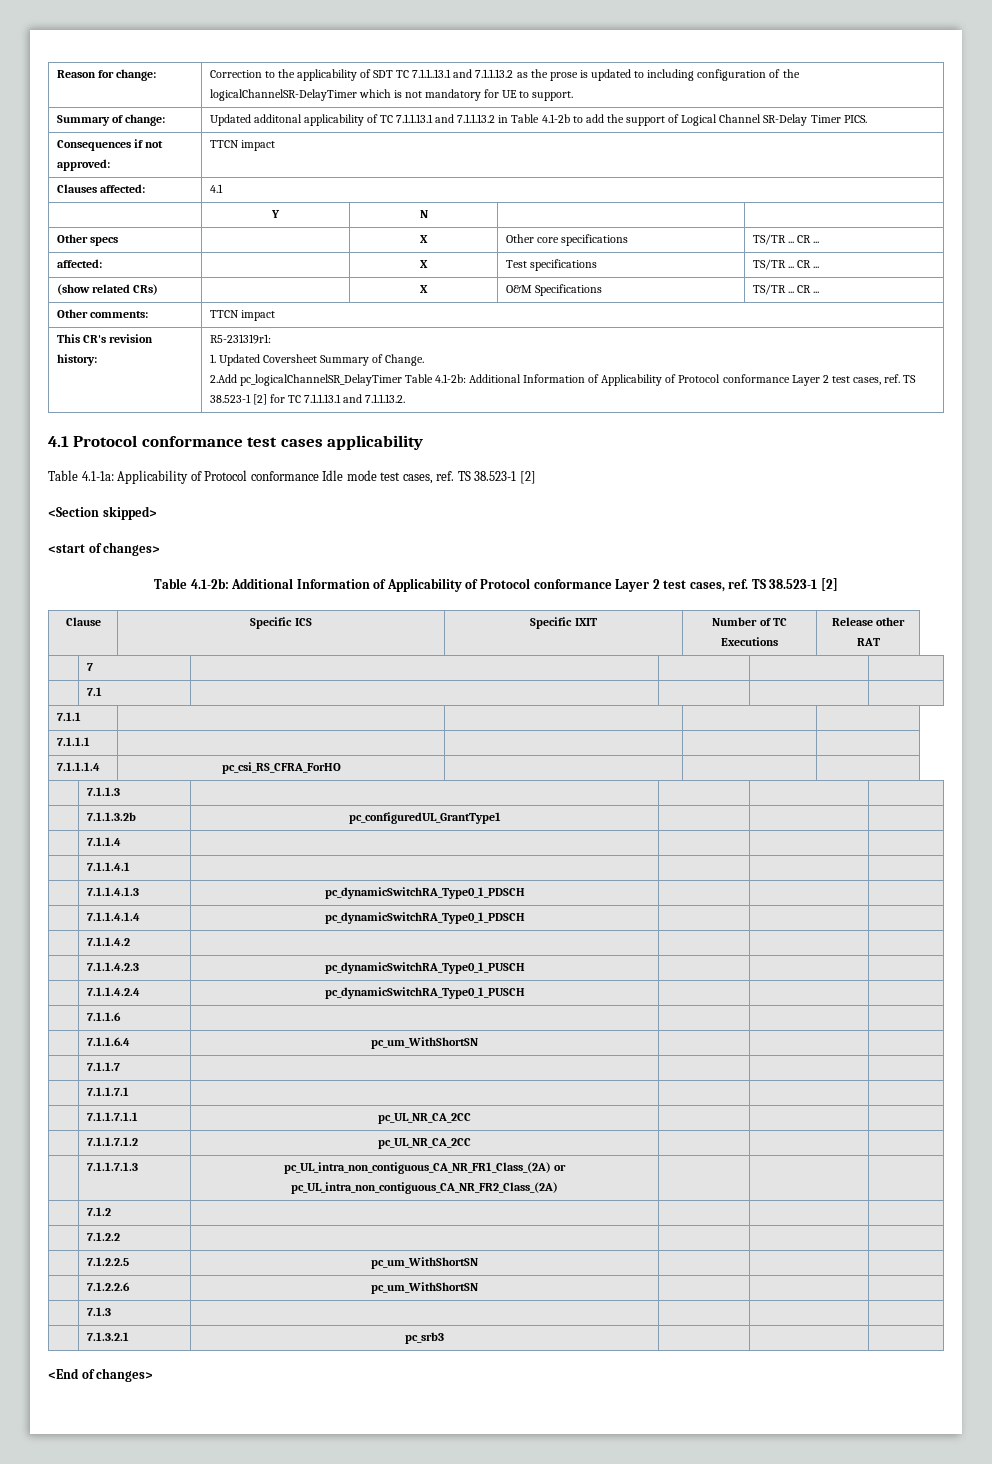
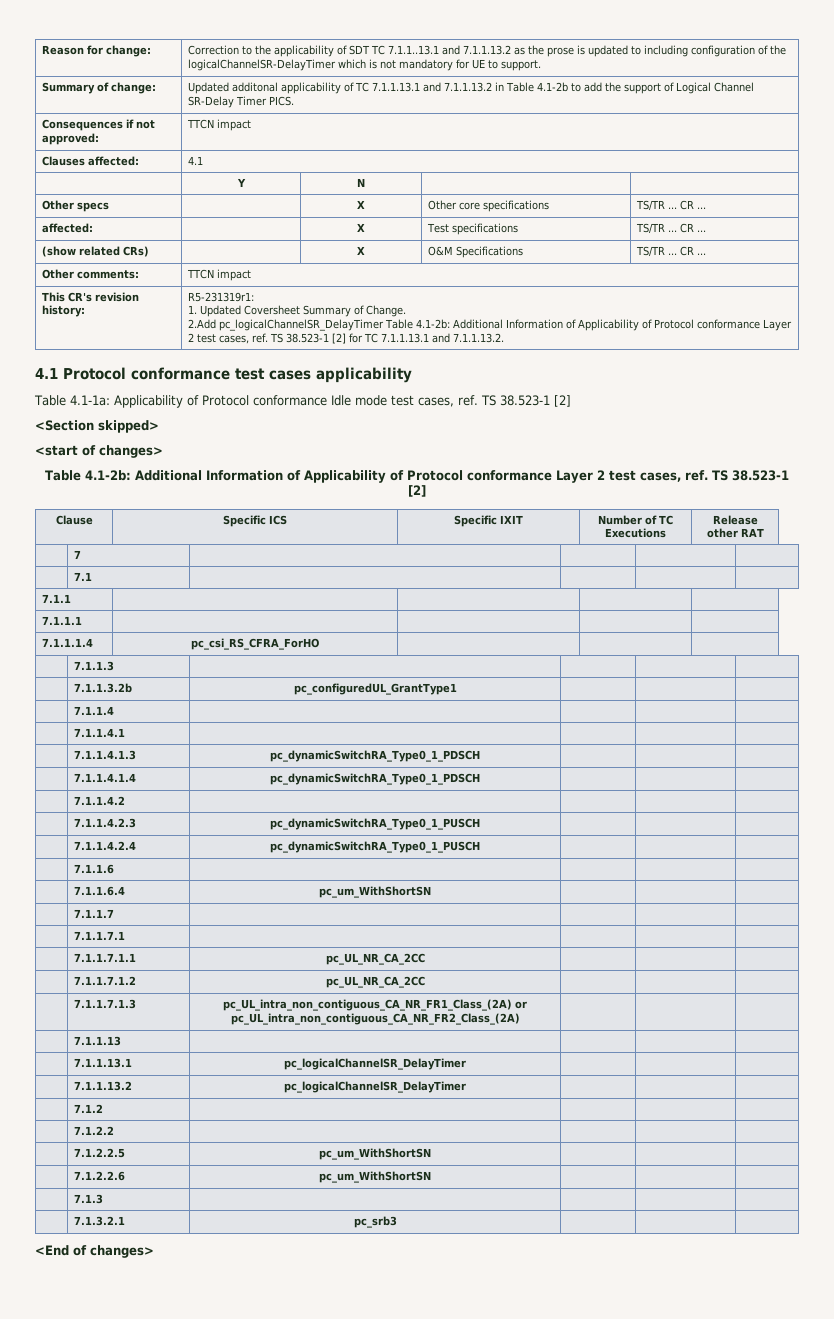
(558, 1188) none -> [73,1036,121,1046] [73,1058,132,1068] [284,1058,466,1070] [73,1081,132,1091] [284,1081,466,1093] // | 7.1.1.13 | | | | // | 7.1.1.13.1 | pc_logicalChannelSR_DelayTimer | | | // | 7.1.1.13.2 | pc_logicalChannelSR_DelayTimer | | |

